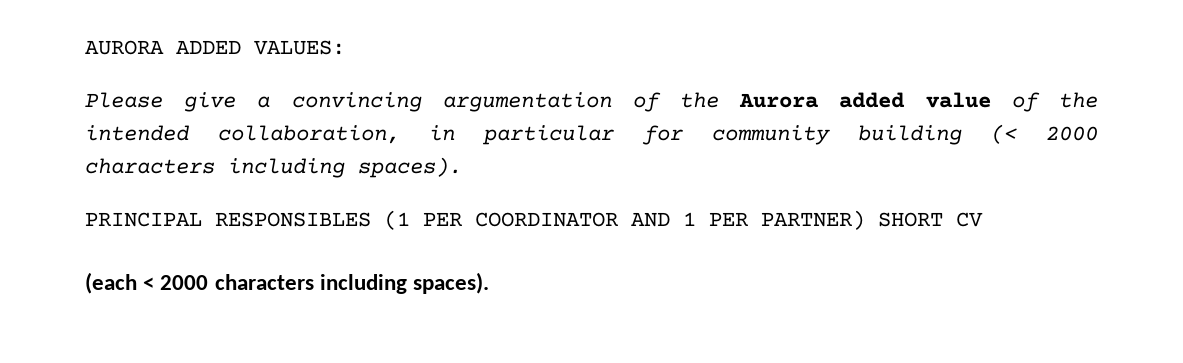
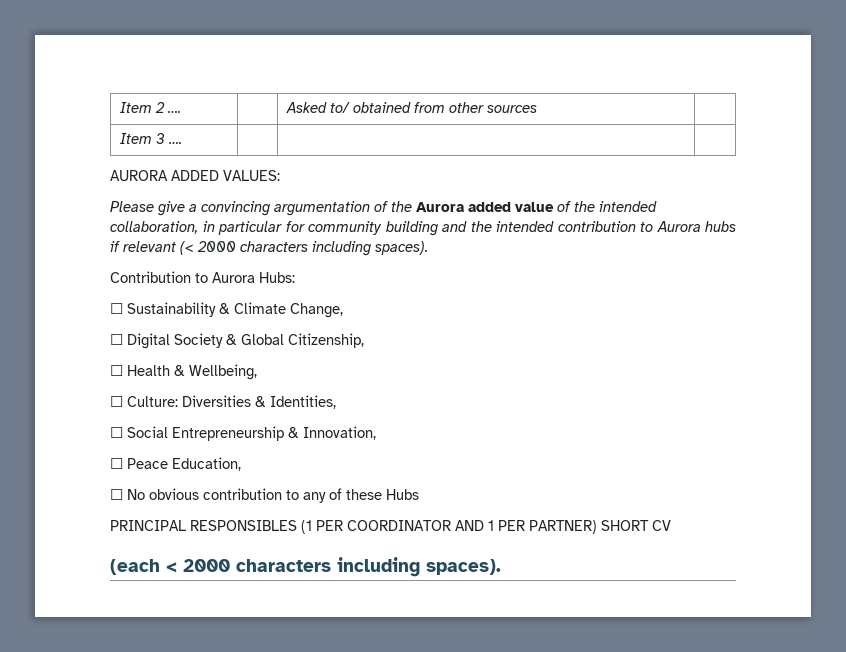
(85, 47) none -> [119,102,181,113] [285,102,537,113] [119,133,182,144] Item 2 …. | | Asked to/ obtained from other sources | // Item 3 …. | | | //
(962, 135) none -> [442,221,736,232] [110,241,176,252] and the intended contribution to Aurora hubs if relevant
(462, 167) none -> [110,271,295,283] [110,302,343,318] [110,333,364,349] [110,364,257,380] [110,395,336,409] [110,426,376,441] [110,457,241,471] [110,488,419,503] // Contribution to Aurora Hubs: // ☐ Sustainability & Climate Change, // ☐ Digital Society & Global Citizenship, // ☐ Health & Wellbeing, // ☐ Culture: Diversities & Identities, // ☐ Social Entrepreneurship & Innovation, // ☐ Peace Education, // ☐ No obvious contribution to any of these Hubs

